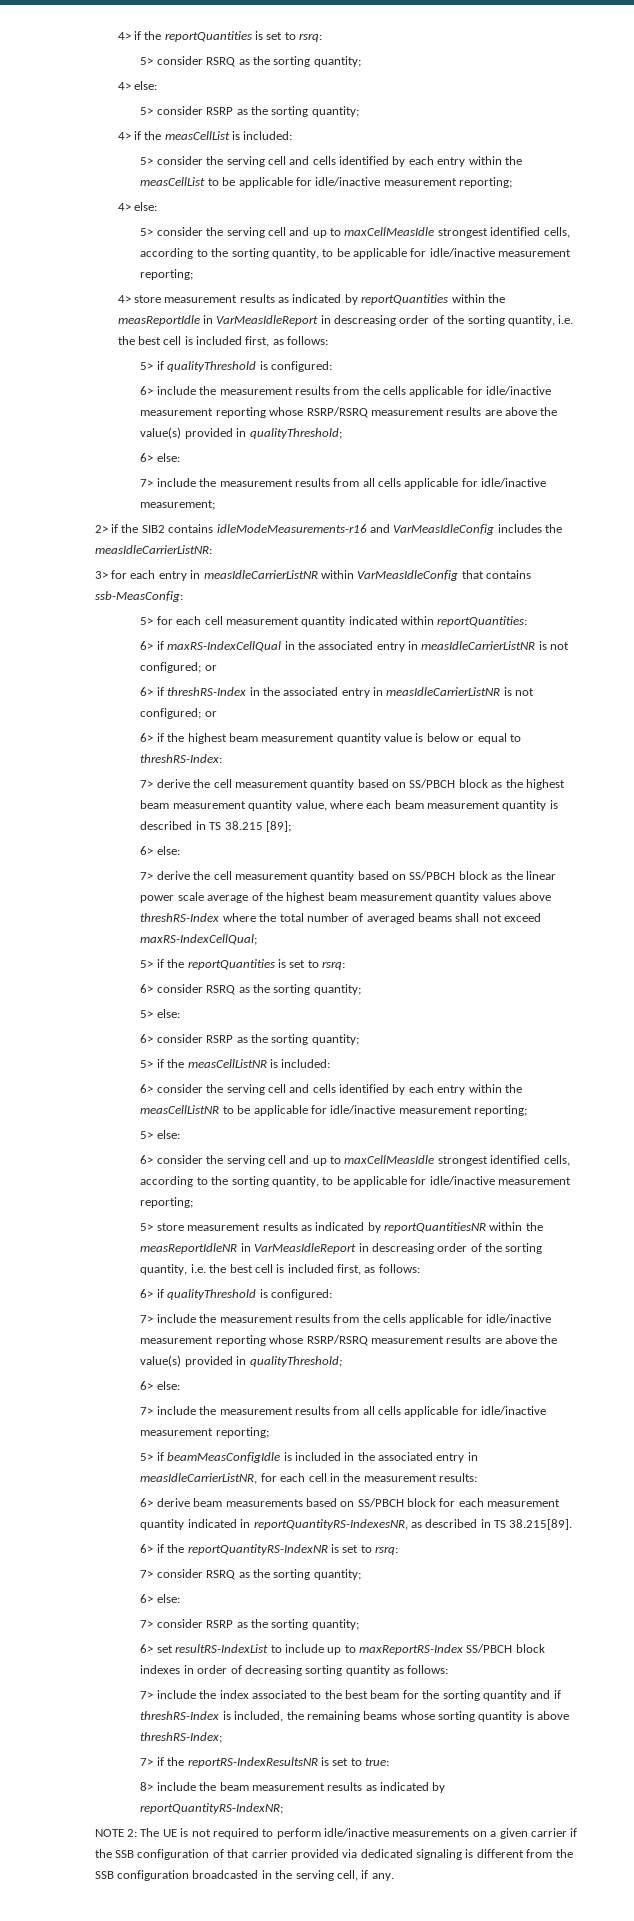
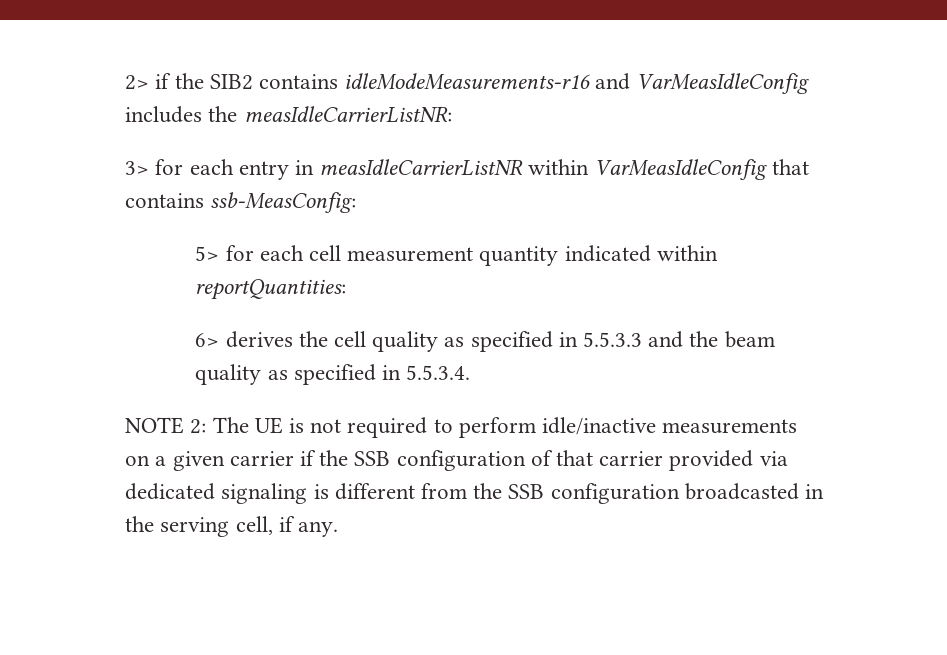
[117,31,323,42] [140,56,361,67] [117,81,157,90] [140,106,359,117] [117,131,293,140] [140,156,522,167] [140,177,513,188] [117,202,157,211] [140,227,570,238] [140,248,572,259] [140,269,194,280] [117,294,505,305] [117,315,574,326] [117,336,329,347] [140,361,332,372] [140,386,552,397] [140,407,558,418] [140,427,342,439] [140,453,180,462] [140,478,547,489] [140,500,216,510] 4> if the reportQuantities is set to rsrq: // 5> consider RSRQ as the sorting quantity; // 4> else: // 5> consider RSRP as the sorting quantity; // 4> if the measCellList is included: // 5> consider the serving cell and cells identified by each entry within the measCellList to be applicable for idle/inactive measurement reporting; // 4> else: // 5> consider the serving cell and up to maxCellMeasIdle strongest identified cells, according to the sorting quantity, to be applicable for idle/inactive measurement reporting; // 4> store measurement results as indicated by reportQuantities within the measReportIdle in VarMeasIdleReport in descreasing order of the sorting quantity, i.e. the best cell is included first, as follows: // 5> if qualityThreshold is configured: // 6> include the measurement results from the cells applicable for idle/inactive measurement reporting whose RSRP/RSRQ measurement results are above the value(s) provided in qualityThreshold; // 6> else: // 7> include the measurement results from all cells applicable for idle/inactive measurement; // -> (125, 82) none
[156,641,570,652] [140,662,217,673] [140,687,535,698] [140,708,217,719] [140,733,521,744] [140,754,223,763] [140,779,565,790] [140,800,558,811] [140,821,291,832] [140,846,180,855] [140,871,556,882] [140,892,552,903] [140,913,542,924] [140,934,258,945] [140,959,346,970] [140,984,361,995] [140,1009,180,1018] [140,1034,359,1045] [140,1059,331,1068] [140,1084,522,1095] [140,1105,528,1116] [140,1130,180,1139] [140,1155,570,1166] [140,1176,572,1187] [140,1197,194,1208] [140,1222,543,1233] [140,1243,543,1254] [140,1264,420,1275] [140,1289,332,1300] [140,1314,552,1325] [140,1335,558,1346] [140,1355,342,1367] [140,1381,180,1390] [140,1406,547,1417] [140,1427,269,1438] [140,1452,478,1463] [140,1473,478,1484] [140,1498,561,1507] [140,1519,573,1530] [140,1544,399,1555] [140,1569,361,1580] [140,1594,180,1603] [140,1619,359,1630] [140,1644,545,1655] [140,1665,449,1676] [140,1690,561,1701] [140,1711,570,1722] [140,1732,223,1743] [140,1757,390,1768] [140,1782,446,1793] [140,1803,284,1814] if maxRS-IndexCellQual in the associated entry in measIdleCarrierListNR is not configured; or // 6> if threshRS-Index in the associated entry in measIdleCarrierListNR is not configured; or // 6> if the highest beam measurement quantity value is below or equal to threshRS-Index: // 7> derive the cell measurement quantity based on SS/PBCH block as the highest beam measurement quantity value, where each beam measurement quantity is described in TS 38.215 [89]; // 6> else: // 7> derive the cell measurement quantity based on SS/PBCH block as the linear power scale average of the highest beam measurement quantity values above threshRS-Index where the total number of averaged beams shall not exceed maxRS-IndexCellQual; // 5> if the reportQuantities is set to rsrq: // 6> consider RSRQ as the sorting quantity; // 5> else: // 6> consider RSRP as the sorting quantity; // 5> if the measCellListNR is included: // 6> consider the serving cell and cells identified by each entry within the measCellListNR to be applicable for idle/inactive measurement reporting; // 5> else: // 6> consider the serving cell and up to maxCellMeasIdle strongest identified cells, according to the sorting quantity, to be applicable for idle/inactive measurement reporting; // 5> store measurement results as indicated by reportQuantitiesNR within the measReportIdleNR in VarMeasIdleReport in descreasing order of the sorting quantity, i.e. the best cell is included first, as follows: // 6> if qualityThreshold is configured: // 7> include the measurement results from the cells applicable for idle/inactive measurement reporting whose RSRP/RSRQ measurement results are above the value(s) provided in qualityThreshold; // 6> else: // 7> include the measurement results from all cells applicable for idle/inactive measurement reporting; // 5> if beamMeasConfigIdle is included in the associated entry in measIdleCarrierListNR, for each cell in the measurement results: // 6> derive beam measurements based on SS/PBCH block for each measurement quantity indicated in reportQuantityRS-IndexesNR, as described in TS 38.215[89]. // 6> if the reportQuantityRS-IndexNR is set to rsrq: // 7> consider RSRQ as the sorting quantity; // 6> else: // 7> consider RSRP as the sorting quantity; // 6> set resultRS-IndexList to include up to maxReportRS-Index SS/PBCH block indexes in order of decreasing sorting quantity as follows: // 7> include the index associated to the best beam for the sorting quantity and if threshRS-Index is included, the remaining beams whose sorting quantity is above threshRS-Index; // 7> if the reportRS-IndexResultsNR is set to true: // 8> include the beam measurement results as indicated by reportQuantityRS-IndexNR; -> [225,331,775,352] [195,364,471,385] derives the cell quality as specified in 5.5.3.3 and the beam quality as specified in 5.5.3.4.

